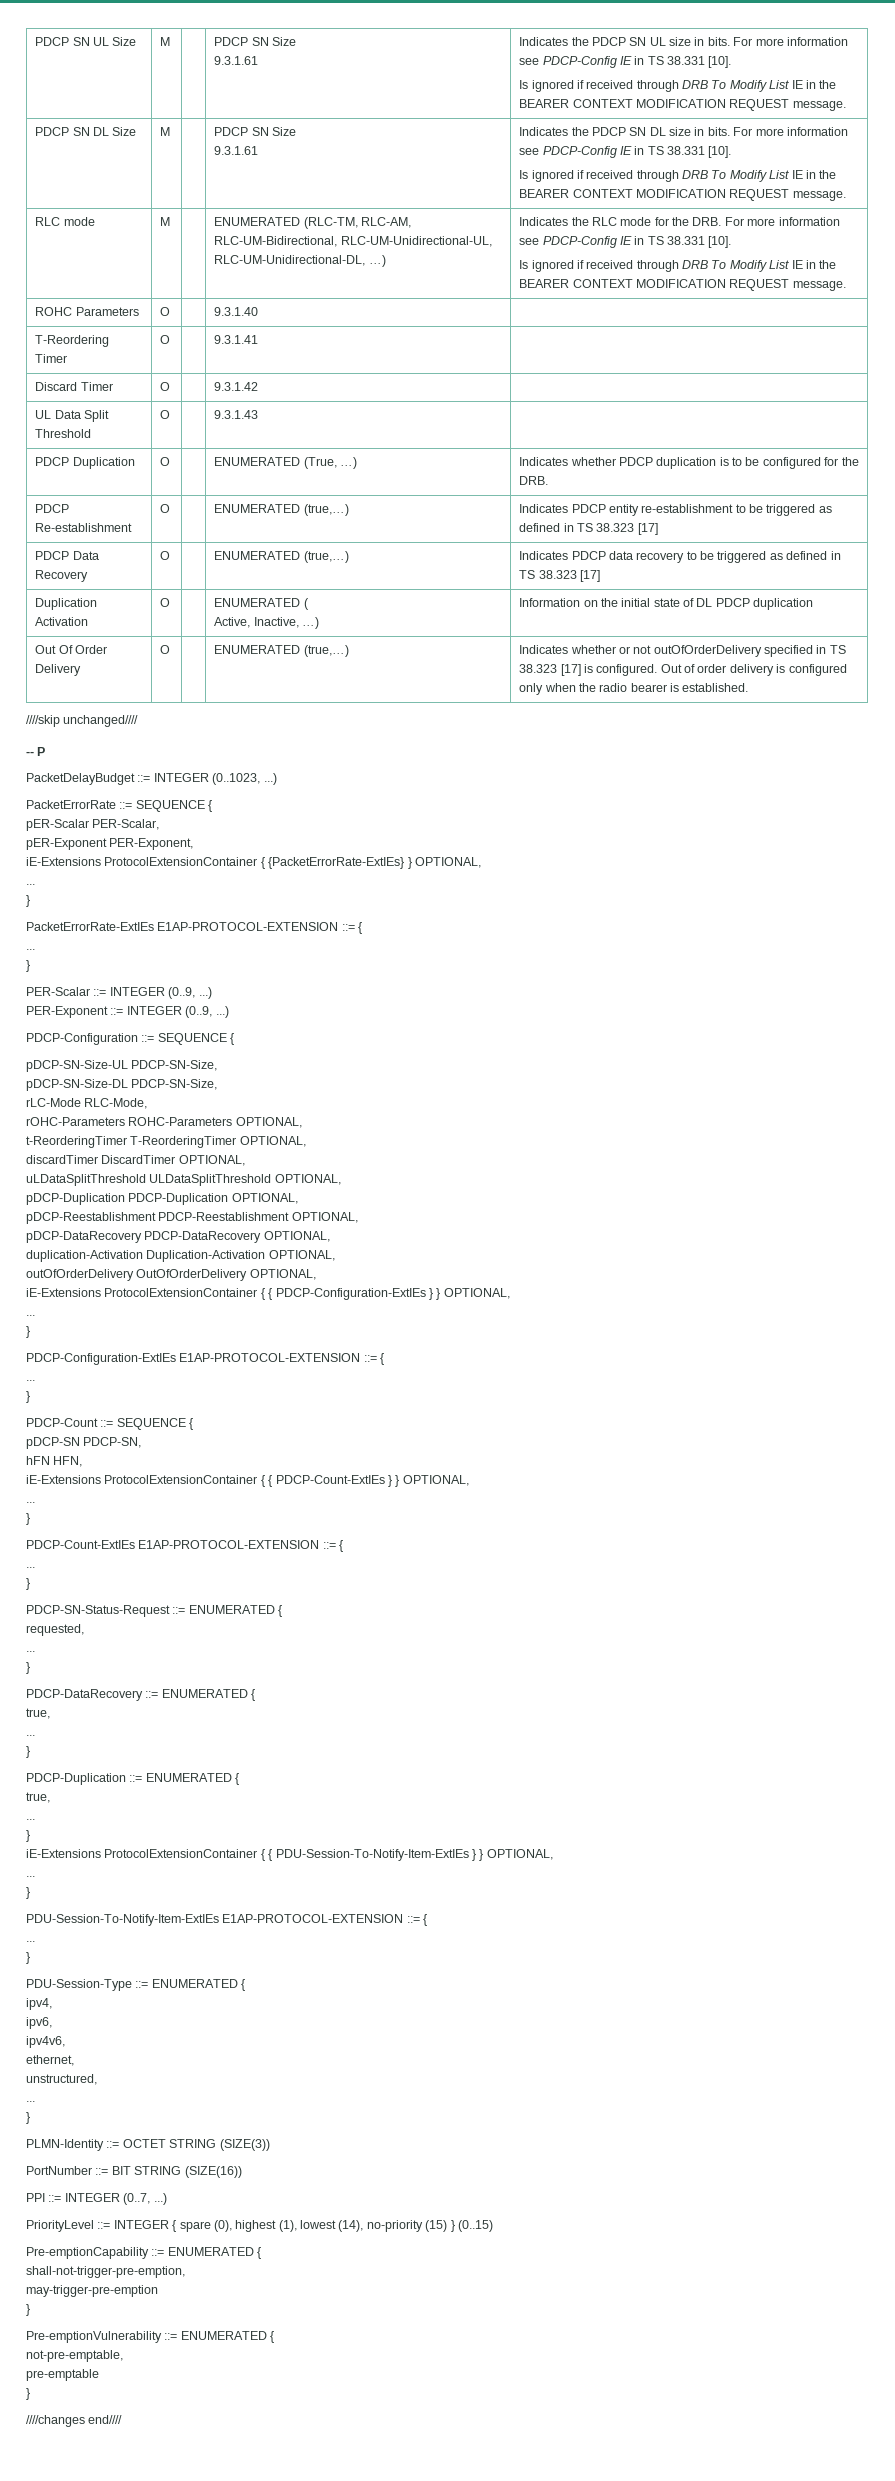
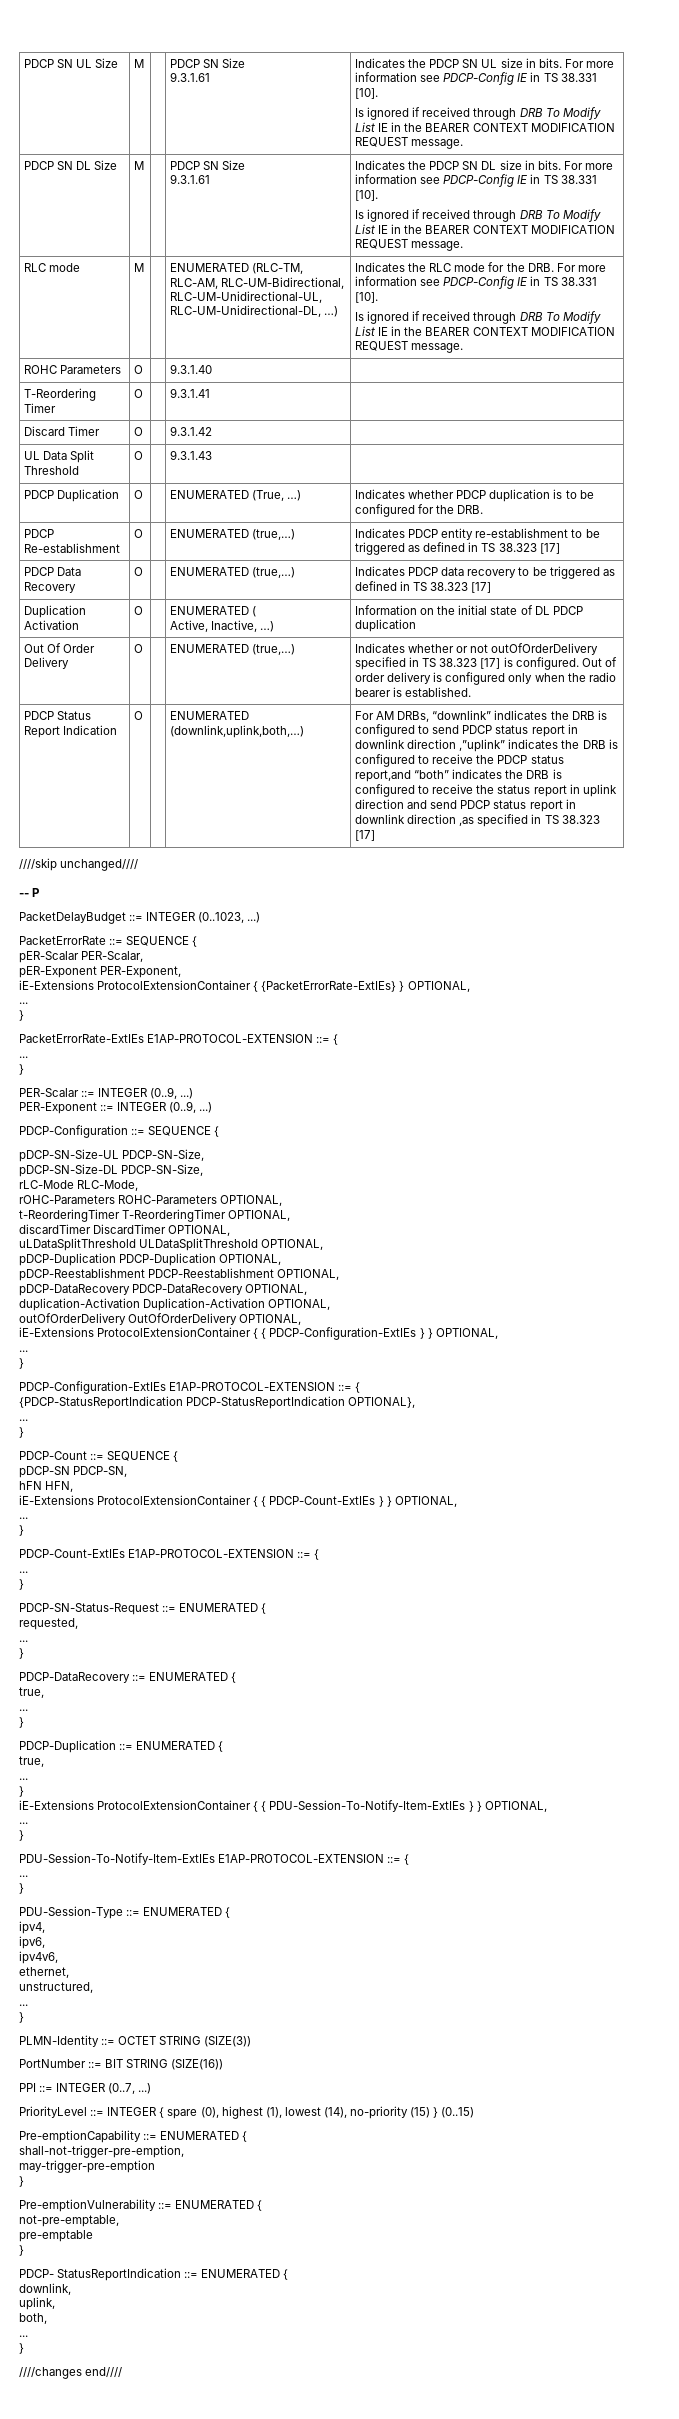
(749, 687) none -> [24,711,92,720] [24,725,118,738] [134,711,144,720] [170,711,250,720] [170,725,305,738] [355,710,607,722] [355,724,578,737] [355,739,618,752] [355,754,564,767] [355,769,562,782] [355,784,617,797] [355,799,576,812] [355,814,600,827] [355,830,376,841] // PDCP Status Report Indication | O | | ENUMERATED (downlink,uplink,both,…) | For AM DRBs, “downlink” indlicates the DRB is configured to send PDCP status report in downlink direction ,”uplink” indicates the DRB is configured to receive the PDCP status report,and “both” indicates the DRB is configured to receive the status report in uplink direction and send PDCP status report in downlink direction ,as specified in TS 38.323 [17]
(385, 1359) none -> [19,1396,416,1409] // {PDCP-StatusReportIndication PDCP-StatusReportIndication OPTIONAL},
(30, 2394) none -> [19,2268,289,2281] [19,2283,71,2295] [19,2297,55,2310] [19,2313,47,2324] [19,2335,28,2337] [19,2343,24,2354] // PDCP- StatusReportIndication ::= ENUMERATED { // downlink, // uplink, // both, // ... // }

